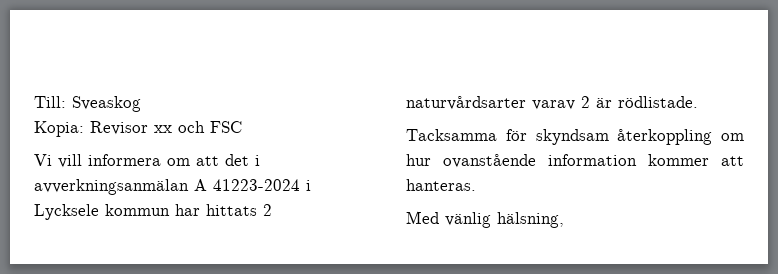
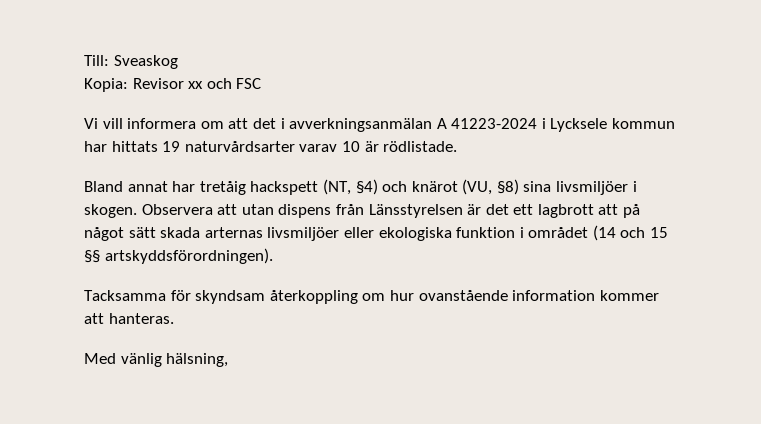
[263,204,272,216] 2 -> [162,141,181,152] 19
[581,96,590,108] 2 -> [341,141,360,152] 10
(698, 102) none -> [84,179,637,195] [84,204,641,218] [84,225,669,241] [84,248,273,264] // Bland annat har tretåig hackspett (NT, §4) och knärot (VU, §8) sina livsmiljöer i skogen. Observera att utan dispens från Länsstyrelsen är det ett lagbrott att på något sätt skada arternas livsmiljöer eller ekologiska funktion i området (14 och 15 §§ artskyddsförordningen).

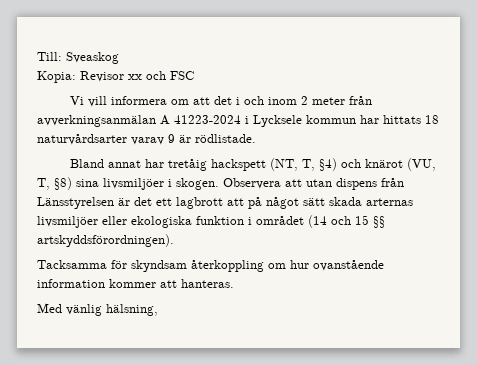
(285, 123) none -> [244,96,373,105] och inom 2 meter från
[162,141,181,152] 19 -> [425,115,439,124] 18
[341,141,360,152] 10 -> [168,134,175,143] 9
(351, 187) none -> [302,159,316,171] T,
(493, 187) none -> [37,178,50,190] T,

